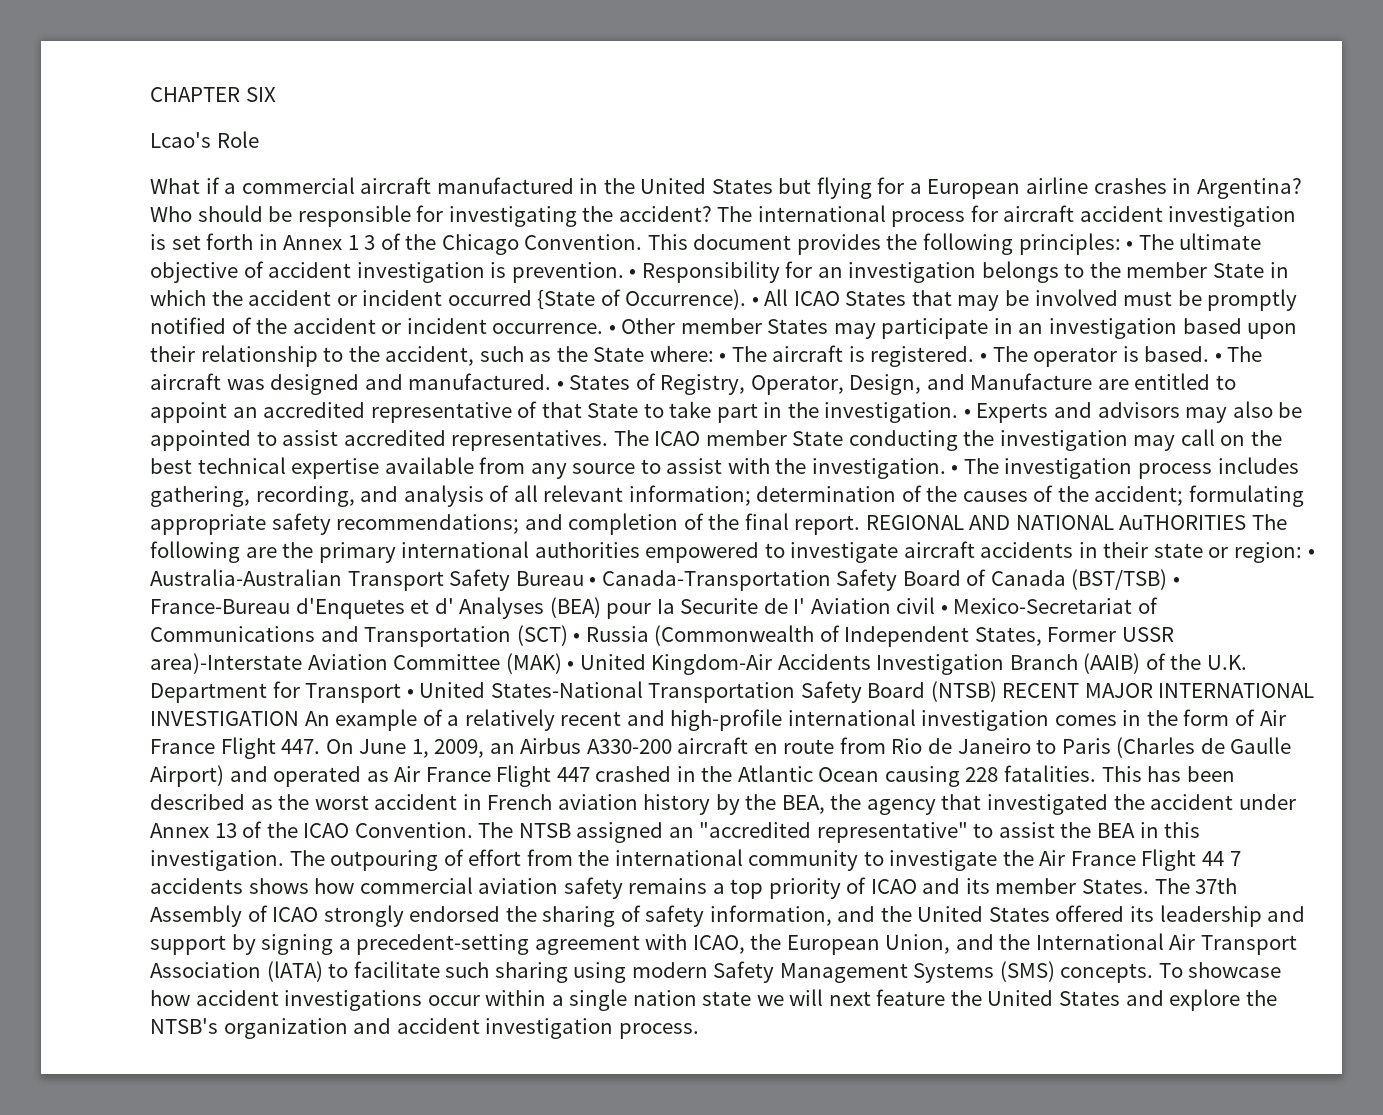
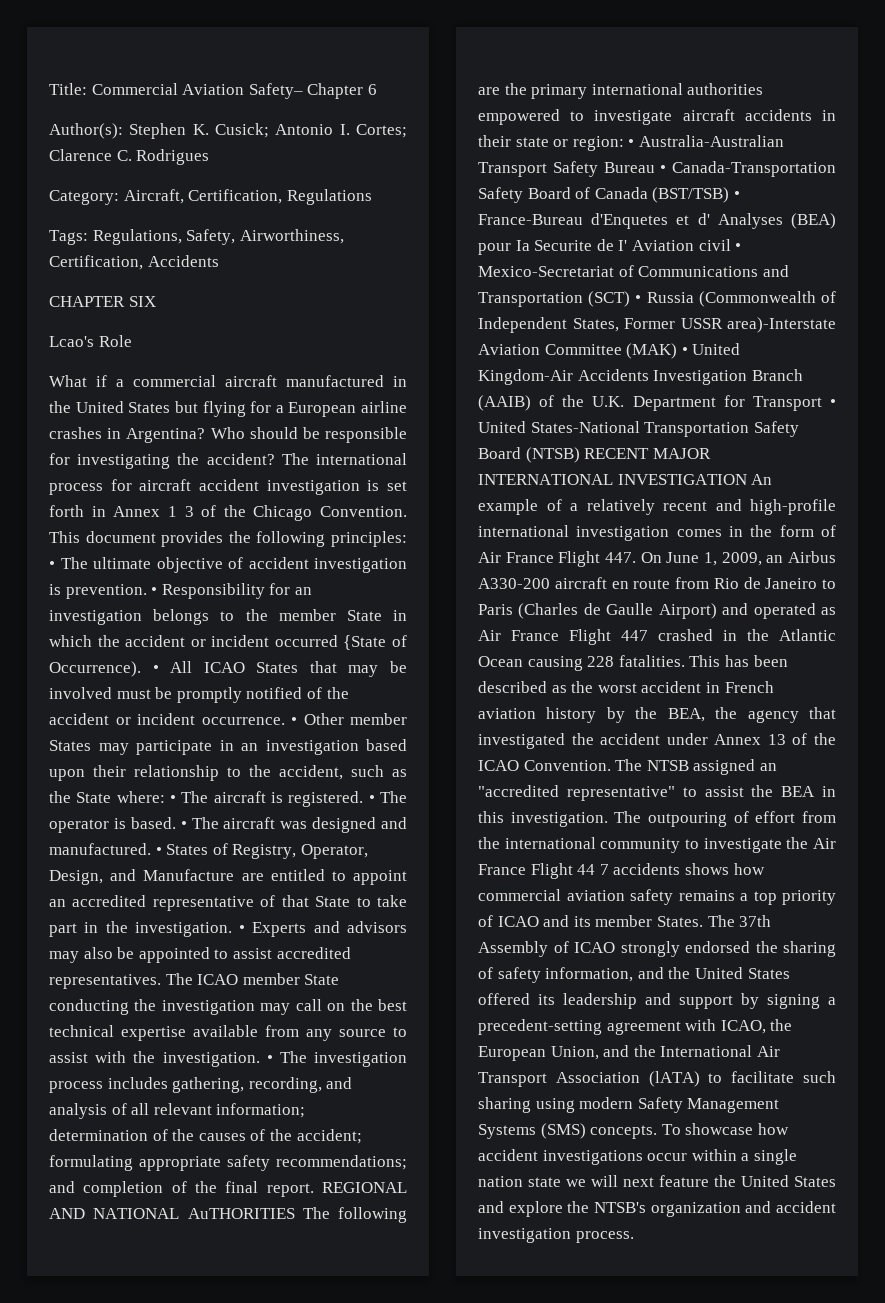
(150, 94) none -> [49,83,377,99] [49,123,407,139] [49,149,210,165] [49,189,372,205] [49,229,344,245] [49,255,219,270] Title: Commercial Aviation Safety– Chapter 6 // Author(s): Stephen K. Cusick; Antonio I. Cortes; Clarence C. Rodrigues // Category: Aircraft, Certification, Regulations // Tags: Regulations, Safety, Airworthiness, Certification, Accidents //

